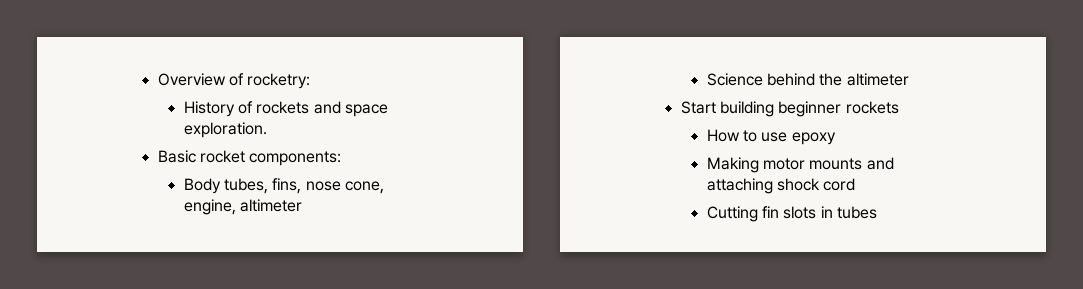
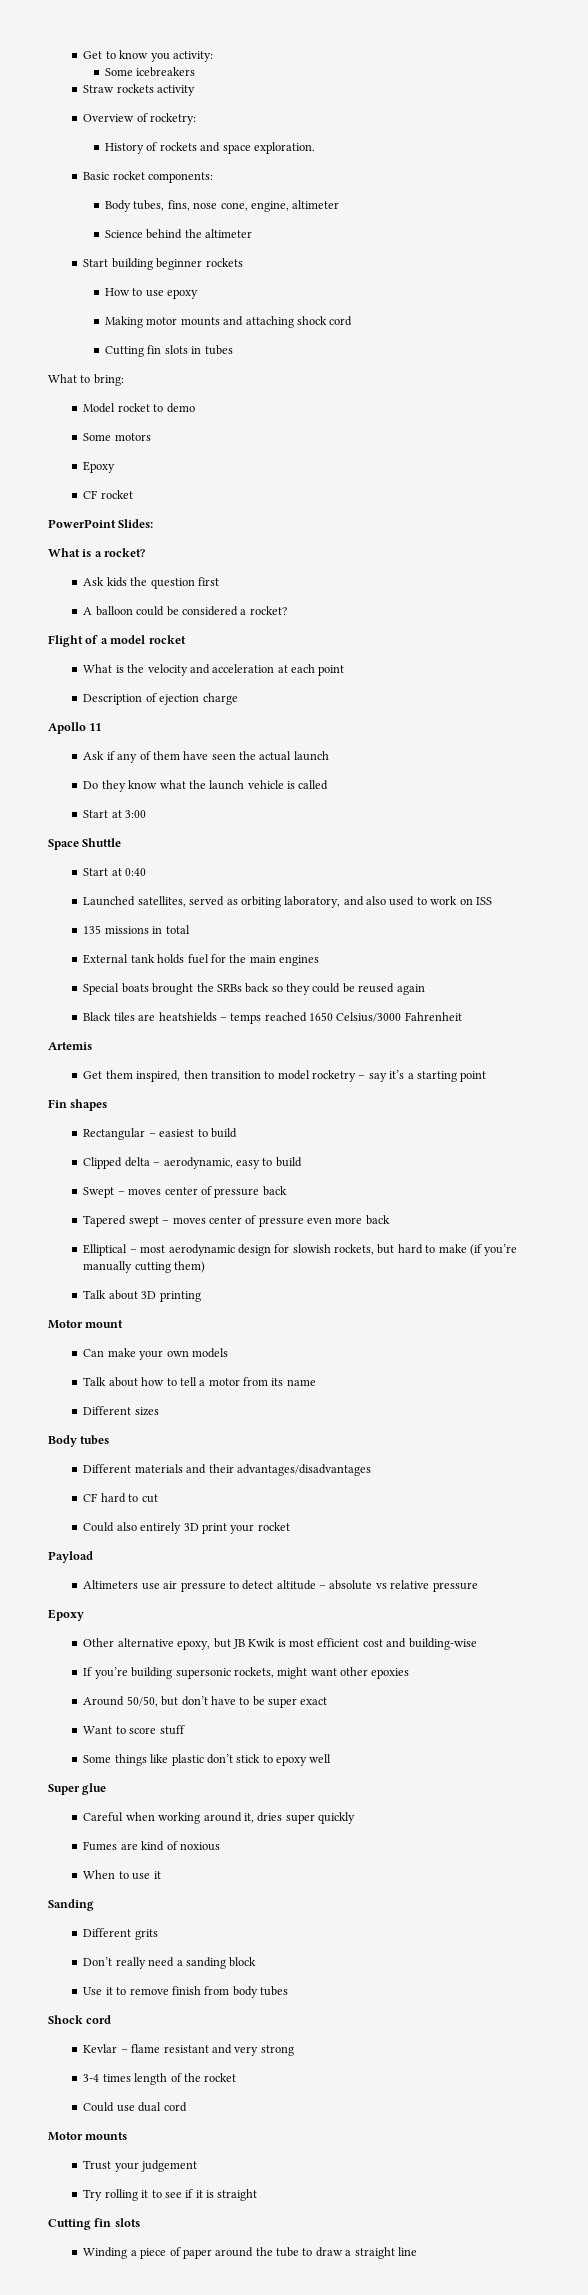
(157, 79) none -> [83,50,213,62] [105,67,196,77] [83,84,196,96] Get to know you activity: // Some icebreakers // Straw rockets activity //
(878, 212) none -> [48,374,124,386] [83,403,195,413] [83,433,151,441] [83,461,116,473] [83,490,133,499] [48,519,154,528] [48,548,146,557] [83,577,219,589] [83,606,287,616] [48,635,186,647] [83,664,345,676] [83,693,238,705] [48,722,102,734] [83,751,329,763] [83,780,329,792] [83,810,147,818] [48,838,122,850] [83,868,147,876] [83,896,492,908] [83,925,190,934] [83,954,320,966] [83,983,425,995] [83,1012,462,1024] [48,1042,92,1050] [83,1070,487,1082] [48,1099,108,1111] [83,1128,237,1140] [83,1157,302,1169] [83,1186,287,1198] [83,1215,390,1227] [83,1244,518,1256] [83,1261,206,1273] [83,1290,201,1302] [48,1320,124,1329] [83,1348,228,1360] [83,1377,316,1387] [83,1406,159,1416] [48,1435,110,1447] [83,1464,371,1476] [83,1493,158,1503] [83,1522,290,1534] [48,1551,93,1563] [83,1580,478,1592] [48,1609,84,1621] [83,1638,477,1650] [83,1667,410,1679] [83,1696,328,1708] [83,1725,185,1735] [83,1754,332,1766] [48,1783,107,1795] [83,1812,356,1824] [83,1841,220,1851] [83,1870,161,1880] [48,1899,94,1911] [83,1928,158,1940] [83,1957,257,1969] [83,1986,289,1998] [48,2015,112,2024] [83,2044,294,2056] [83,2073,237,2085] [83,2102,187,2112] [48,2132,128,2141] [83,2160,198,2172] [83,2189,258,2201] [48,2218,140,2230] [83,2247,417,2259] // What to bring: // Model rocket to demo // Some motors // Epoxy // CF rocket // PowerPoint Slides: // What is a rocket? // Ask kids the question first // A balloon could be considered a rocket? // Flight of a model rocket // What is the velocity and acceleration at each point // Description of ejection charge // Apollo 11 // Ask if any of them have seen the actual launch // Do they know what the launch vehicle is called // Start at 3:00 // Space Shuttle // Start at 0:40 // Launched satellites, served as orbiting laboratory, and also used to work on ISS // 135 missions in total // External tank holds fuel for the main engines // Special boats brought the SRBs back so they could be reused again // Black tiles are heatshields – temps reached 1650 Celsius/3000 Fahrenheit // Artemis // Get them inspired, then transition to model rocketry – say it’s a starting point // Fin shapes // Rectangular – easiest to build // Clipped delta – aerodynamic, easy to build // Swept – moves center of pressure back // Tapered swept – moves center of pressure even more back // Elliptical – most aerodynamic design for slowish rockets, but hard to make (if you’re manually cutting them) // Talk about 3D printing // Motor mount // Can make your own models // Talk about how to tell a motor from its name // Different sizes // Body tubes // Different materials and their advantages/disadvantages // CF hard to cut // Could also entirely 3D print your rocket // Payload // Altimeters use air pressure to detect altitude – absolute vs relative pressure // Epoxy // Other alternative epoxy, but JB Kwik is most efficient cost and building-wise // If you’re building supersonic rockets, might want other epoxies // Around 50/50, but don’t have to be super exact // Want to score stuff // Some things like plastic don’t stick to epoxy well // Super glue // Careful when working around it, dries super quickly // Fumes are kind of noxious // When to use it // Sanding // Different grits // Don’t really need a sanding block // Use it to remove finish from body tubes // Shock cord // Kevlar – flame resistant and very strong // 3-4 times length of the rocket // Could use dual cord // Motor mounts // Trust your judgement // Try rolling it to see if it is straight // Cutting fin slots // Winding a piece of paper around the tube to draw a straight line

